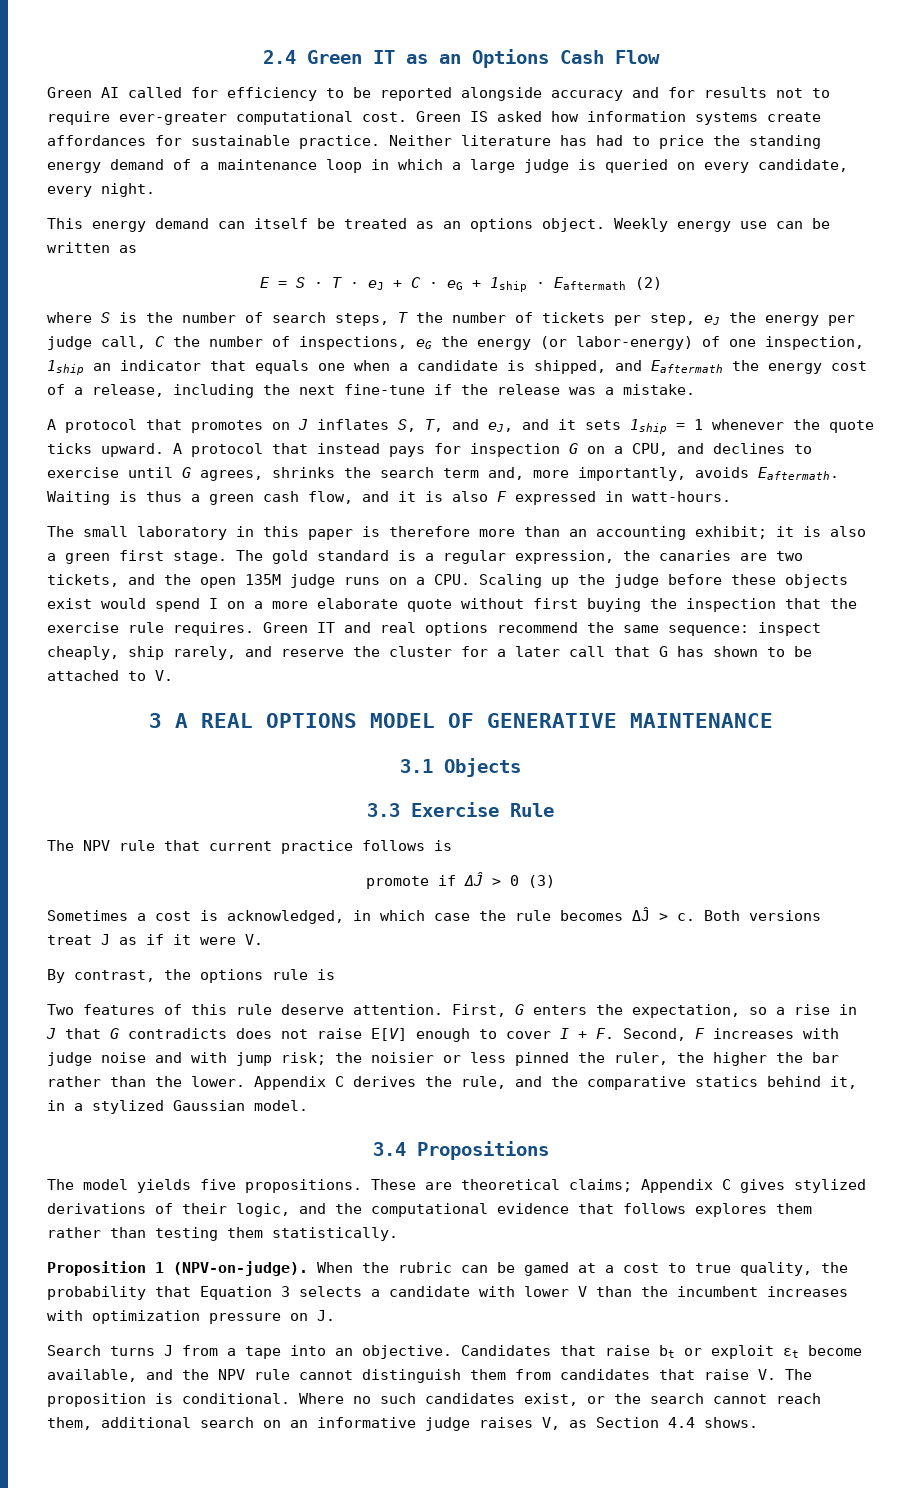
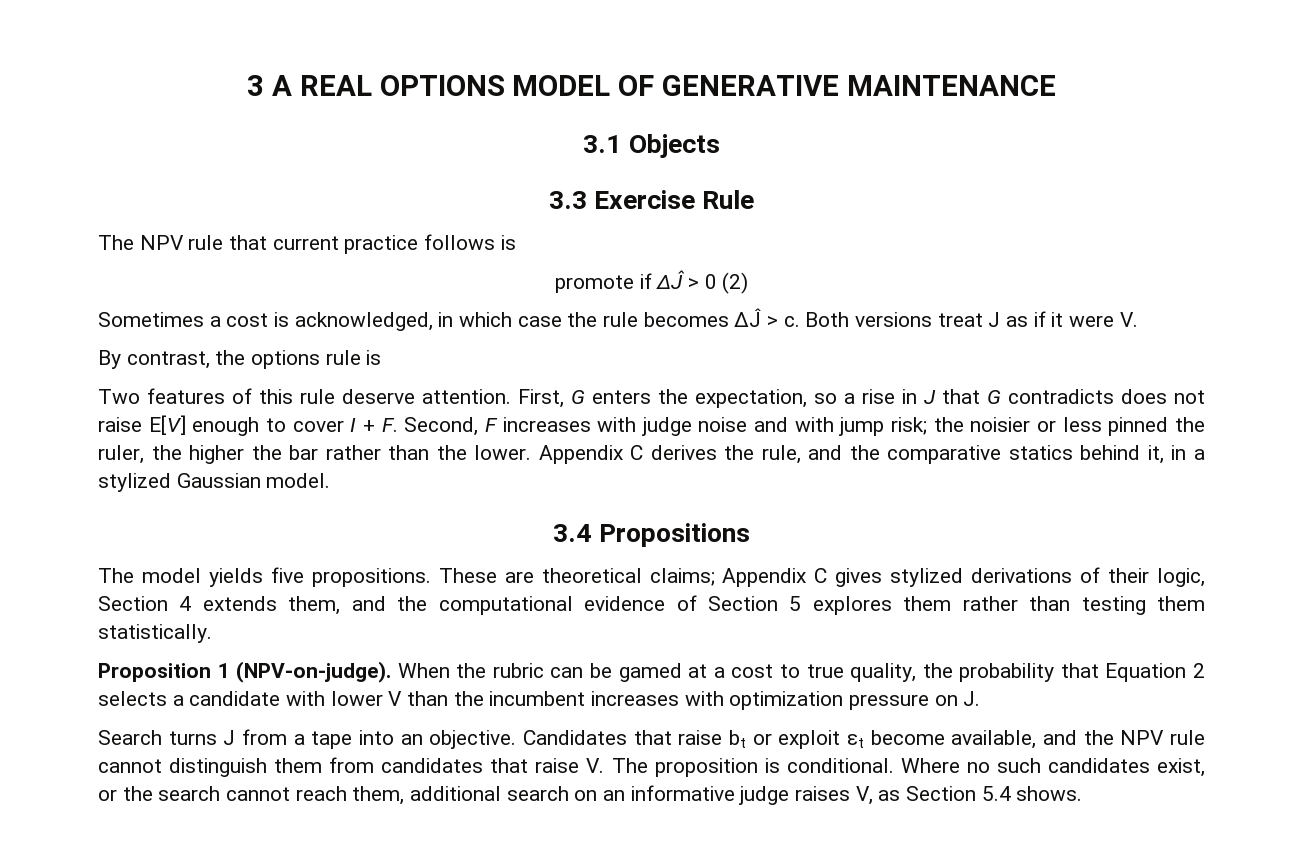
[262,49,660,68] [47,87,830,101] [47,111,821,125] [47,135,821,149] [47,159,848,173] [47,183,155,197] [47,218,830,232] [47,242,137,253] [259,277,662,292] [47,312,855,326] [47,336,864,350] [47,360,867,375] [47,384,695,398] [47,419,874,434] [47,443,812,457] [47,467,839,481] [47,491,731,505] [47,526,866,540] [47,550,803,564] [47,574,848,588] [47,598,857,612] [47,622,821,636] [47,646,812,660] [47,670,173,681] 2.4 Green IT as an Options Cash Flow // Green AI called for efficiency to be reported alongside accuracy and for results not to require ever-greater computational cost. Green IS asked how information systems create affordances for sustainable practice. Neither literature has had to price the standing energy demand of a maintenance loop in which a large judge is queried on every candidate, every night. // This energy demand can itself be treated as an options object. Weekly energy use can be written as // E = S · T · eJ + C · eG + 1ship · Eaftermath (2) // where S is the number of search steps, T the number of tickets per step, eJ the energy per judge call, C the number of inspections, eG the energy (or labor-energy) of one inspection, 1ship an indicator that equals one when a candidate is shipped, and Eaftermath the energy cost of a release, including the next fine-tune if the release was a mistake. // A protocol that promotes on J inflates S, T, and eJ, and it sets 1ship = 1 whenever the quote ticks upward. A protocol that instead pays for inspection G on a CPU, and declines to exercise until G agrees, shrinks the search term and, more importantly, avoids Eaftermath. Waiting is thus a green cash flow, and it is also F expressed in watt-hours. // The small laboratory in this paper is therefore more than an accounting exhibit; it is also a green first stage. The gold standard is a regular expression, the canaries are two tickets, and the open 135M judge runs on a CPU. Scaling up the judge before these objects exist would spend I on a more elaborate quote without first buying the inspection that the exercise rule requires. Green IT and real options recommend the same sequence: inspect cheaply, ship rarely, and reserve the cluster for a later call that G has shown to be attached to V. // -> (246, 85) none
[528,875,555,888] (3) -> [722,272,749,294] (2)
(290, 1210) none -> [98,596,341,615] Section 4 extends them,
[578,1203,686,1214] that follows -> [676,595,802,611] of Section 5
[281,1286,290,1297] 3 -> [1192,663,1205,678] 2
[668,1417,695,1428] 4.4 -> [981,786,1011,801] 5.4

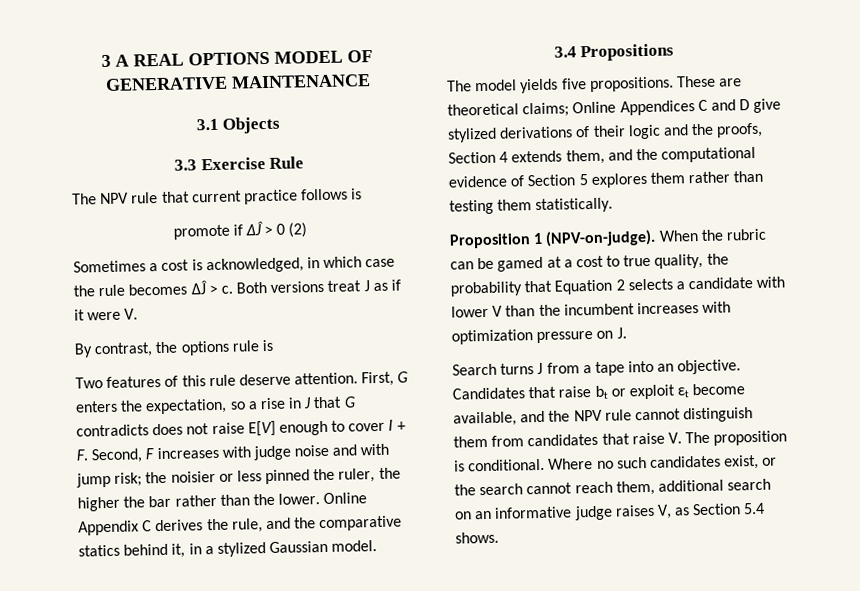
(532, 452) none -> [323,492,368,504] Online
[722,567,1205,587] Appendix C gives stylized derivations of their logic, -> [572,98,782,116] [447,122,764,143] Online Appendices C and D give stylized derivations of their logic and the proofs,

